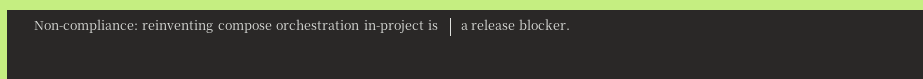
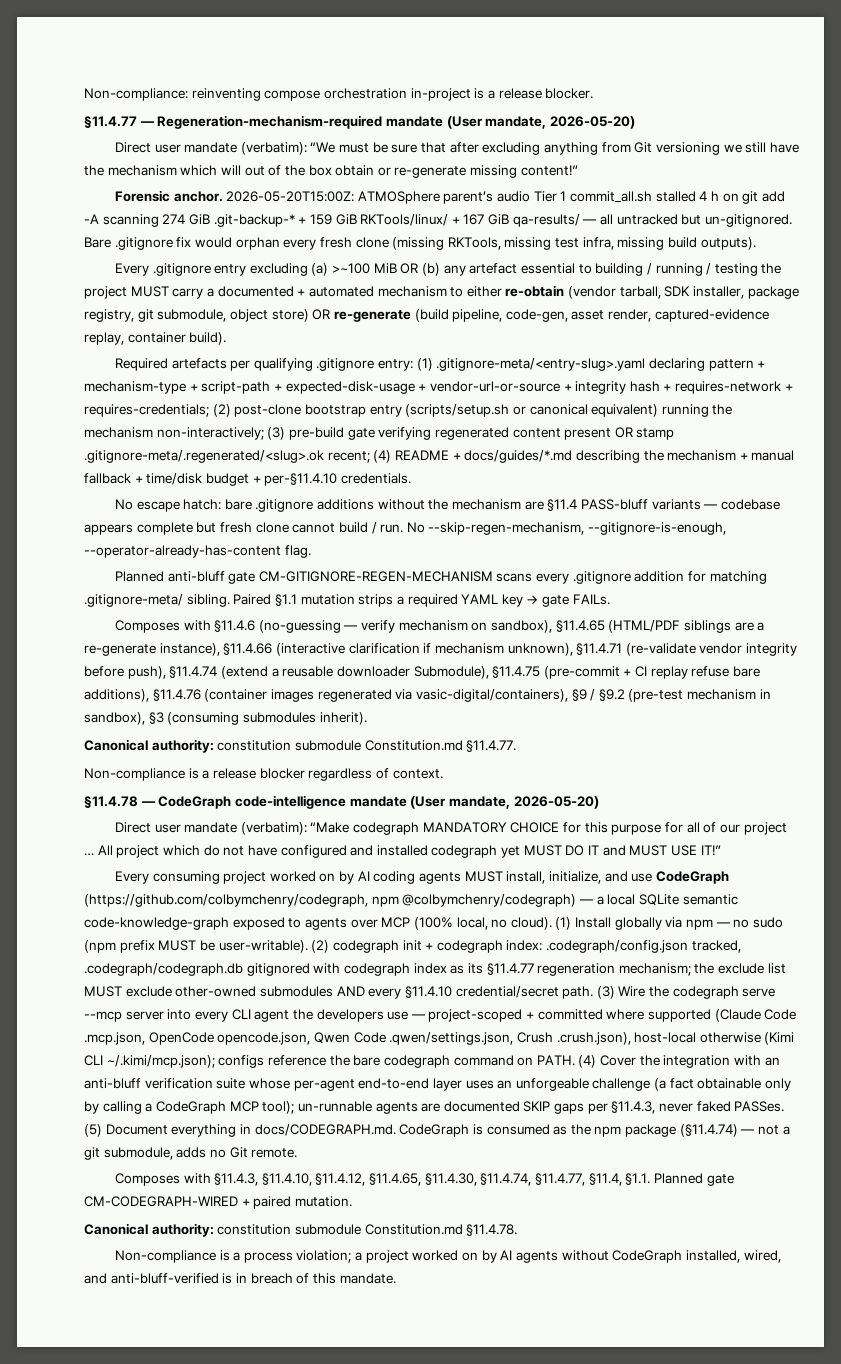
(570, 24) none -> [84,115,635,129] [114,142,799,155] [84,165,578,178] [114,190,785,204] [84,214,792,227] [84,237,756,250] [114,263,782,276] [84,285,799,299] [84,309,769,322] [84,332,227,345] [114,358,766,371] [84,381,793,394] [84,404,733,417] [84,427,675,440] [84,450,795,463] [84,473,411,486] [114,499,780,512] [84,522,727,535] [84,545,311,558] [114,571,767,584] [84,594,610,607] [114,620,765,633] [84,643,798,656] [84,666,761,679] [84,689,771,702] [84,712,367,725] [84,739,517,753] [84,768,443,781] [84,795,599,809] [114,822,787,835] [84,845,721,858] [114,871,729,884] [84,894,738,907] [84,917,783,930] [84,940,741,953] [84,963,786,976] [84,986,776,999] [84,1009,797,1022] [84,1032,795,1045] [84,1055,780,1068] [84,1078,792,1091] [84,1101,785,1114] [84,1124,790,1137] [84,1147,298,1160] [114,1173,734,1186] [84,1196,352,1209] [84,1223,518,1237] [114,1250,781,1263] [84,1273,396,1284] // §11.4.77 — Regeneration-mechanism-required mandate (User mandate, 2026-05-20) // Direct user mandate (verbatim): “We must be sure that after excluding anything from Git versioning we still have the mechanism which will out of the box obtain or re-generate missing content!” // Forensic anchor. 2026-05-20T15:00Z: ATMOSphere parent’s audio Tier 1 commit_all.sh stalled 4 h on git add -A scanning 274 GiB .git-backup-* + 159 GiB RKTools/linux/ + 167 GiB qa-results/ — all untracked but un-gitignored. Bare .gitignore fix would orphan every fresh clone (missing RKTools, missing test infra, missing build outputs). // Every .gitignore entry excluding (a) >~100 MiB OR (b) any artefact essential to building / running / testing the project MUST carry a documented + automated mechanism to either re-obtain (vendor tarball, SDK installer, package registry, git submodule, object store) OR re-generate (build pipeline, code-gen, asset render, captured-evidence replay, container build). // Required artefacts per qualifying .gitignore entry: (1) .gitignore-meta/<entry-slug>.yaml declaring pattern + mechanism-type + script-path + expected-disk-usage + vendor-url-or-source + integrity hash + requires-network + requires-credentials; (2) post-clone bootstrap entry (scripts/setup.sh or canonical equivalent) running the mechanism non-interactively; (3) pre-build gate verifying regenerated content present OR stamp .gitignore-meta/.regenerated/<slug>.ok recent; (4) README + docs/guides/*.md describing the mechanism + manual fallback + time/disk budget + per-§11.4.10 credentials. // No escape hatch: bare .gitignore additions without the mechanism are §11.4 PASS-bluff variants — codebase appears complete but fresh clone cannot build / run. No --skip-regen-mechanism, --gitignore-is-enough, --operator-already-has-content flag. // Planned anti-bluff gate CM-GITIGNORE-REGEN-MECHANISM scans every .gitignore addition for matching .gitignore-meta/ sibling. Paired §1.1 mutation strips a required YAML key → gate FAILs. // Composes with §11.4.6 (no-guessing — verify mechanism on sandbox), §11.4.65 (HTML/PDF siblings are a re-generate instance), §11.4.66 (interactive clarification if mechanism unknown), §11.4.71 (re-validate vendor integrity before push), §11.4.74 (extend a reusable downloader Submodule), §11.4.75 (pre-commit + CI replay refuse bare additions), §11.4.76 (container images regenerated via vasic-digital/containers), §9 / §9.2 (pre-test mechanism in sandbox), §3 (consuming submodules inherit). // Canonical authority: constitution submodule Constitution.md §11.4.77. // Non-compliance is a release blocker regardless of context. // §11.4.78 — CodeGraph code-intelligence mandate (User mandate, 2026-05-20) // Direct user mandate (verbatim): “Make codegraph MANDATORY CHOICE for this purpose for all of our project … All project which do not have configured and installed codegraph yet MUST DO IT and MUST USE IT!” // Every consuming project worked on by AI coding agents MUST install, initialize, and use CodeGraph (https://github.com/colbymchenry/codegraph, npm @colbymchenry/codegraph) — a local SQLite semantic code-knowledge-graph exposed to agents over MCP (100% local, no cloud). (1) Install globally via npm — no sudo (npm prefix MUST be user-writable). (2) codegraph init + codegraph index: .codegraph/config.json tracked, .codegraph/codegraph.db gitignored with codegraph index as its §11.4.77 regeneration mechanism; the exclude list MUST exclude other-owned submodules AND every §11.4.10 credential/secret path. (3) Wire the codegraph serve --mcp server into every CLI agent the developers use — project-scoped + committed where supported (Claude Code .mcp.json, OpenCode opencode.json, Qwen Code .qwen/settings.json, Crush .crush.json), host-local otherwise (Kimi CLI ~/.kimi/mcp.json); configs reference the bare codegraph command on PATH. (4) Cover the integration with an anti-bluff verification suite whose per-agent end-to-end layer uses an unforgeable challenge (a fact obtainable only by calling a CodeGraph MCP tool); un-runnable agents are documented SKIP gaps per §11.4.3, never faked PASSes. (5) Document everything in docs/CODEGRAPH.md. CodeGraph is consumed as the npm package (§11.4.74) — not a git submodule, adds no Git remote. // Composes with §11.4.3, §11.4.10, §11.4.12, §11.4.65, §11.4.30, §11.4.74, §11.4.77, §11.4, §1.1. Planned gate CM-CODEGRAPH-WIRED + paired mutation. // Canonical authority: constitution submodule Constitution.md §11.4.78. // Non-compliance is a process violation; a project worked on by AI agents without CodeGraph installed, wired, and anti-bluff-verified is in breach of this mandate.

